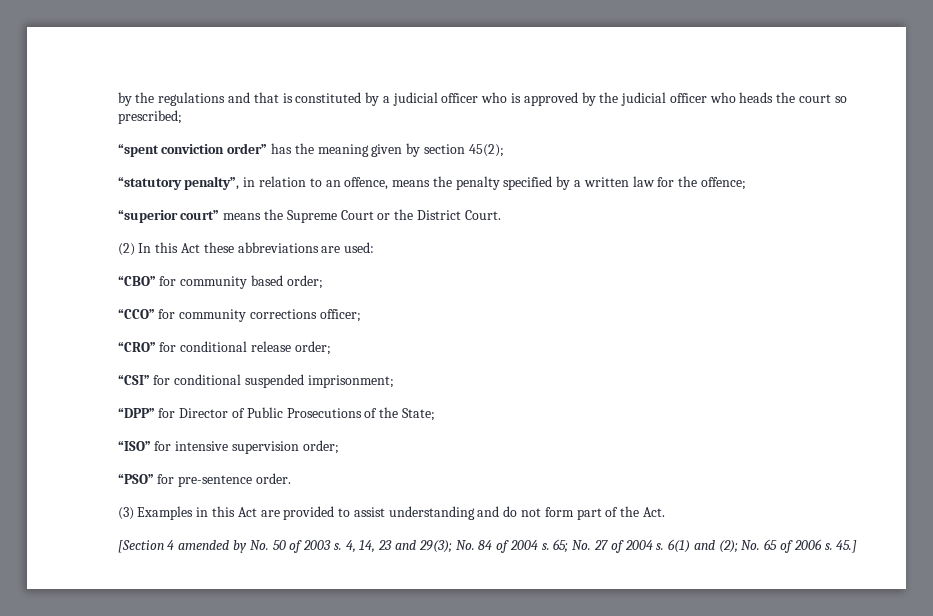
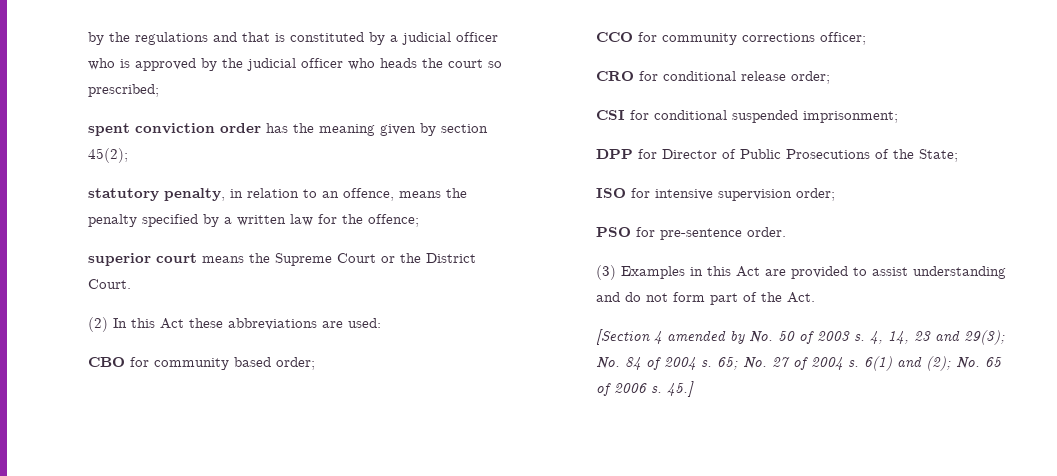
[117,143,268,157] “spent conviction order” -> [88,123,262,136] spent conviction order
[117,176,240,190] “statutory penalty”, -> [88,188,226,201] statutory penalty,
[117,210,220,223] “superior court” -> [88,253,198,266] superior court
[117,276,156,286] “CBO” -> [88,357,126,367] CBO
[117,309,155,319] “CCO” -> [596,32,634,42] CCO
[117,342,156,352] “CRO” -> [596,71,635,81] CRO
[117,375,150,385] “CSI” -> [596,110,626,120] CSI
[117,408,155,418] “DPP” -> [596,149,634,159] DPP
[117,441,151,451] “ISO” -> [596,188,627,198] ISO
[117,474,154,484] “PSO” -> [596,227,632,237] PSO

